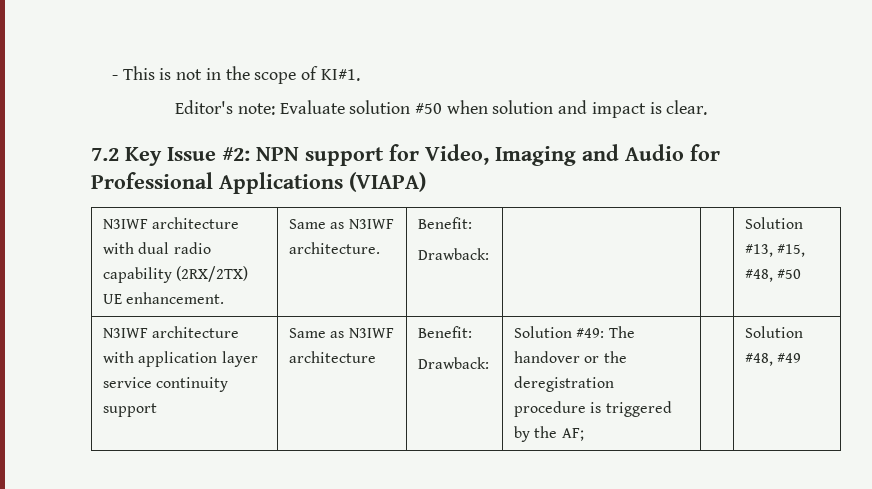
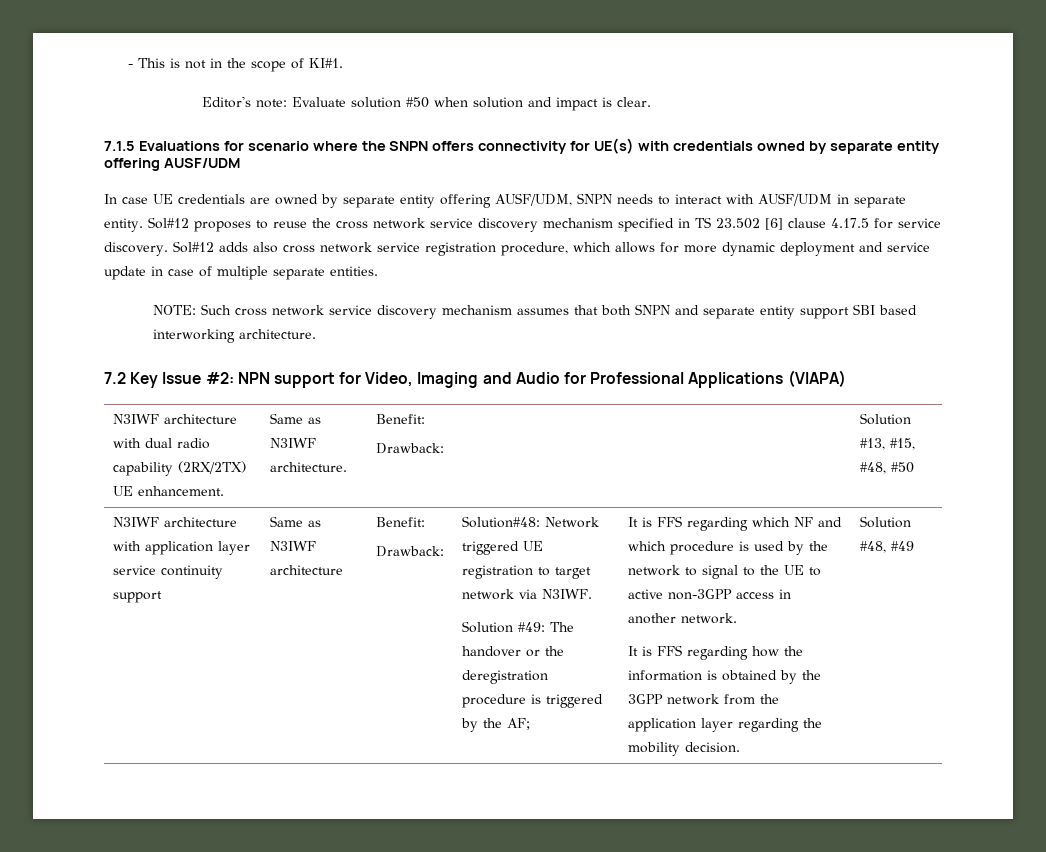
(708, 107) none -> [104,138,940,154] [104,158,240,171] [104,193,906,208] [104,217,941,232] [104,241,930,256] [104,266,378,280] [152,304,917,319] [152,329,316,343] // 7.1.5 Evaluations for scenario where the SNPN offers connectivity for UE(s) with credentials owned by separate entity offering AUSF/UDM // In case UE credentials are owned by separate entity offering AUSF/UDM, SNPN needs to interact with AUSF/UDM in separate entity. Sol#12 proposes to reuse the cross network service discovery mechanism specified in TS 23.502 [6] clause 4.17.5 for service discovery. Sol#12 adds also cross network service registration procedure, which allows for more dynamic deployment and service update in case of multiple separate entities. // NOTE: Such cross network service discovery mechanism assumes that both SNPN and separate entity support SBI based interworking architecture.
(490, 363) none -> [461,516,599,528] [461,541,543,555] [461,565,591,579] [461,589,592,600] Solution#48: Network triggered UE registration to target network via N3IWF. //
(584, 434) none -> [627,516,842,531] [627,541,828,555] [627,565,821,579] [627,589,791,600] [627,613,737,624] [627,645,803,660] [627,670,821,684] [627,694,779,705] [627,718,822,732] [627,742,740,756] It is FFS regarding which NF and which procedure is used by the network to signal to the UE to active non-3GPP access in another network. // It is FFS regarding how the information is obtained by the 3GPP network from the application layer regarding the mobility decision.

